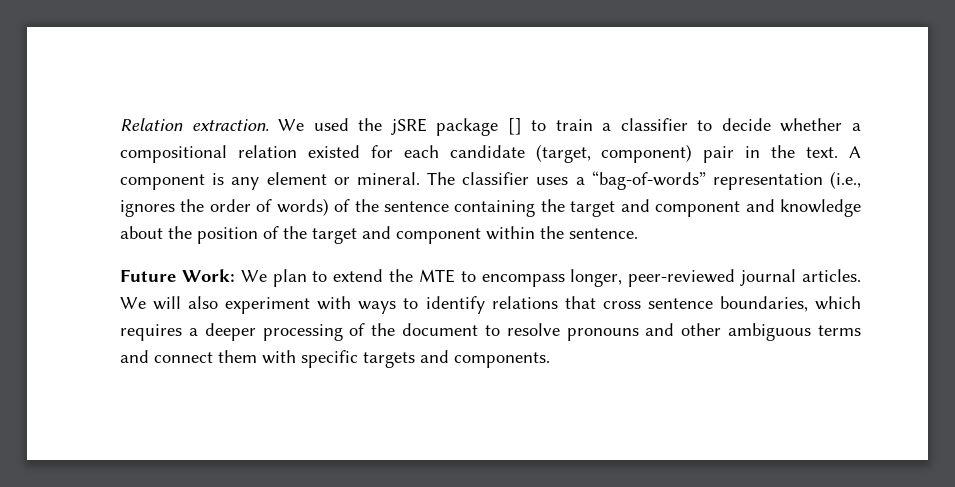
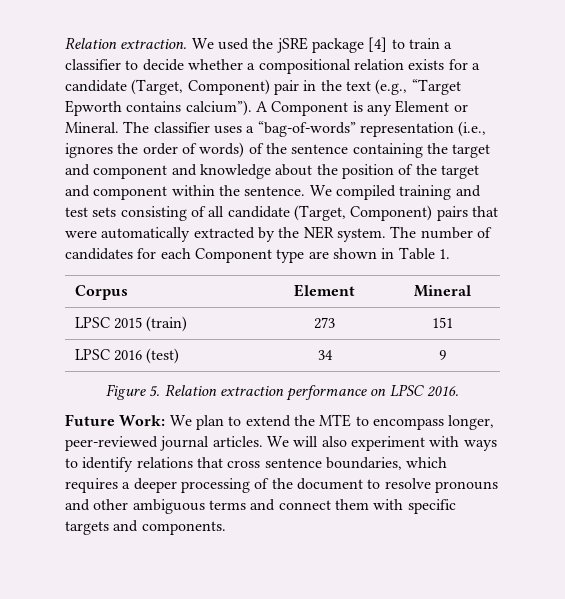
[507,118,522,135] [] -> [368,37,388,52] [4]
[307,144,861,163] [120,172,420,190] existed for each candidate (target, component) pair in the text. A component is any element or mineral. -> [408,59,480,70] [65,79,461,95] [65,100,468,116] [65,122,119,133] exists for a candidate (Target, Component) pair in the text (e.g., “Target Epworth contains calcium”). A Component is any Element or Mineral.
(638, 233) none -> [309,185,481,200] [65,205,498,221] [65,226,492,242] [65,247,450,263] [74,285,128,300] [294,284,355,297] [413,285,471,297] [74,316,188,332] [314,317,335,329] [431,317,453,328] [74,348,180,364] [317,350,333,360] [438,350,446,360] [105,384,460,401] We compiled training and test sets consisting of all candidate (Target, Component) pairs that were automatically extracted by the NER system. The number of candidates for each Component type are shown in Table 1. // Corpus | Element | Mineral // LPSC 2015 (train) | 273 | 151 // LPSC 2016 (test) | 34 | 9 // Figure 5. Relation extraction performance on LPSC 2016.

